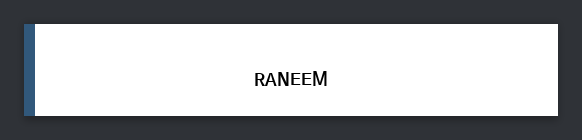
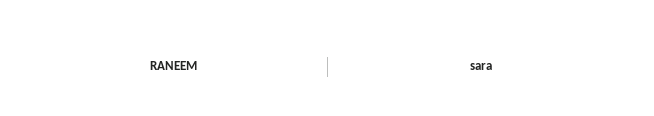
(328, 78) none -> [470,63,492,70] // sara

